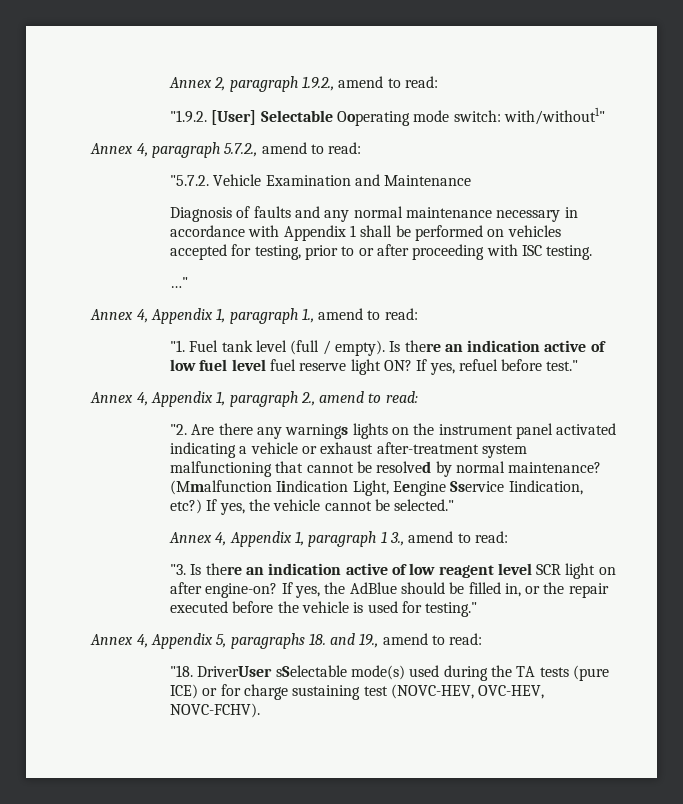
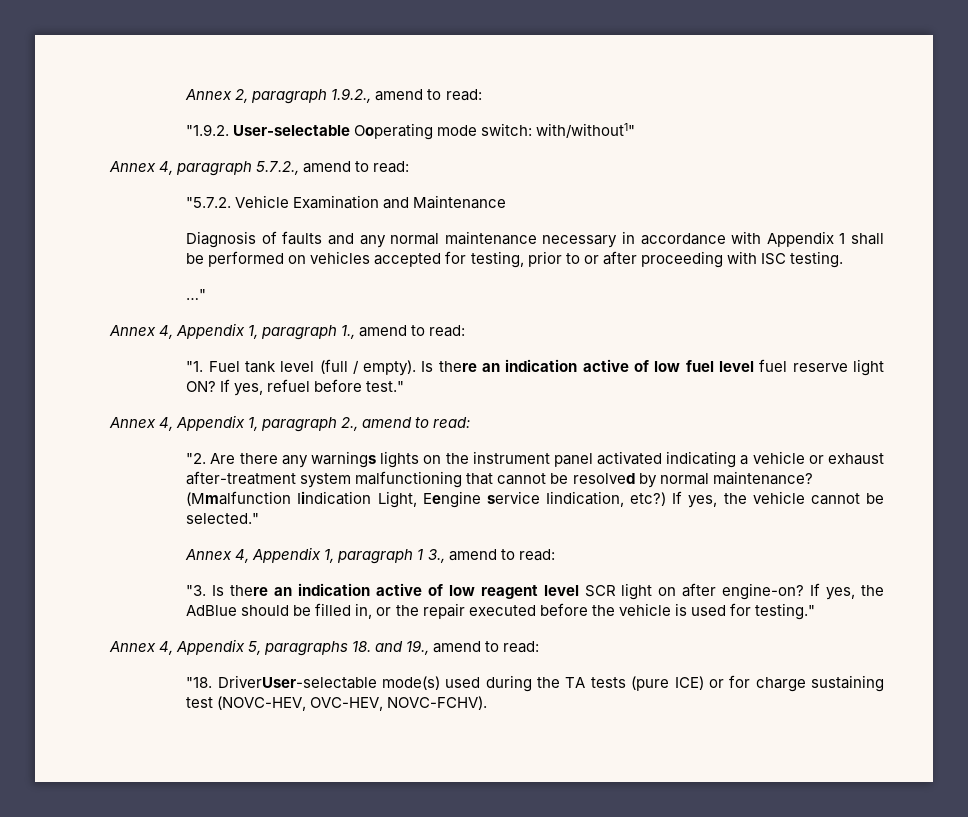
[211,110,333,125] [User] Selectable -> [233,125,351,136] User-selectable
[450,481,505,492] Sservice -> [486,491,540,504] service
[197,665,347,677] DriverUser sSelectable -> [217,675,377,689] DriverUser-selectable

